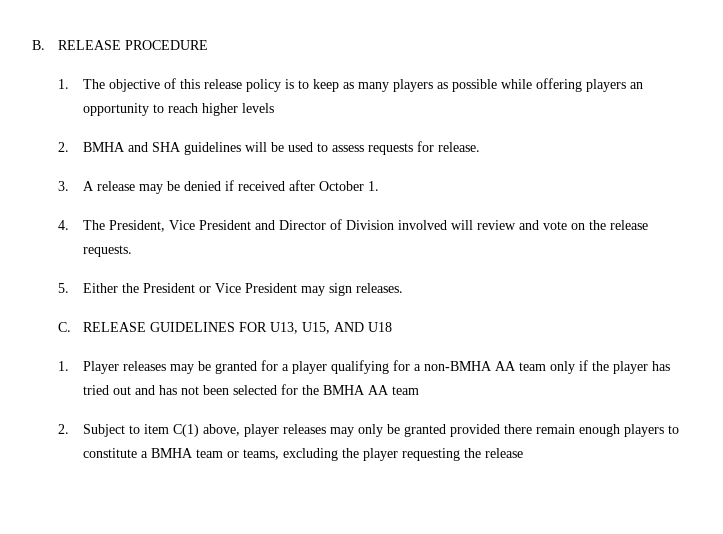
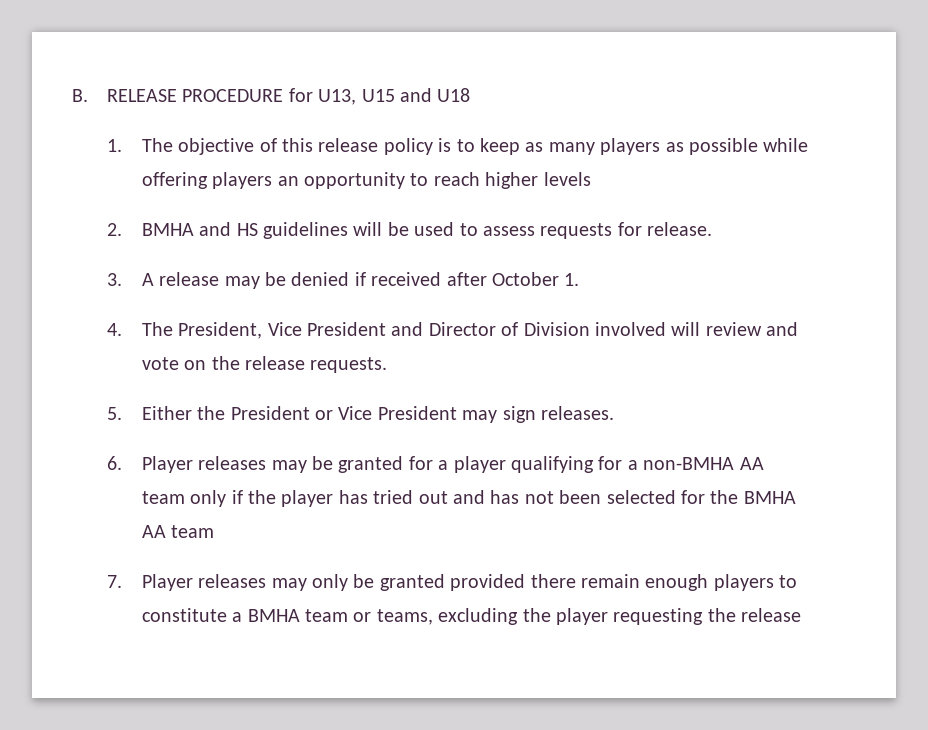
(208, 45) none -> [288,88,471,105] for U13, U15 and U18
[152,142,182,152] SHA -> [236,223,258,236] HS
[57,322,393,334] [57,361,69,371] C. RELEASE GUIDELINES FOR U13, U15, AND U18 // 1. -> [106,456,122,470] 6.
[57,424,280,437] 2. Subject to item C(1) above, player -> [106,574,193,591] 7. Player

